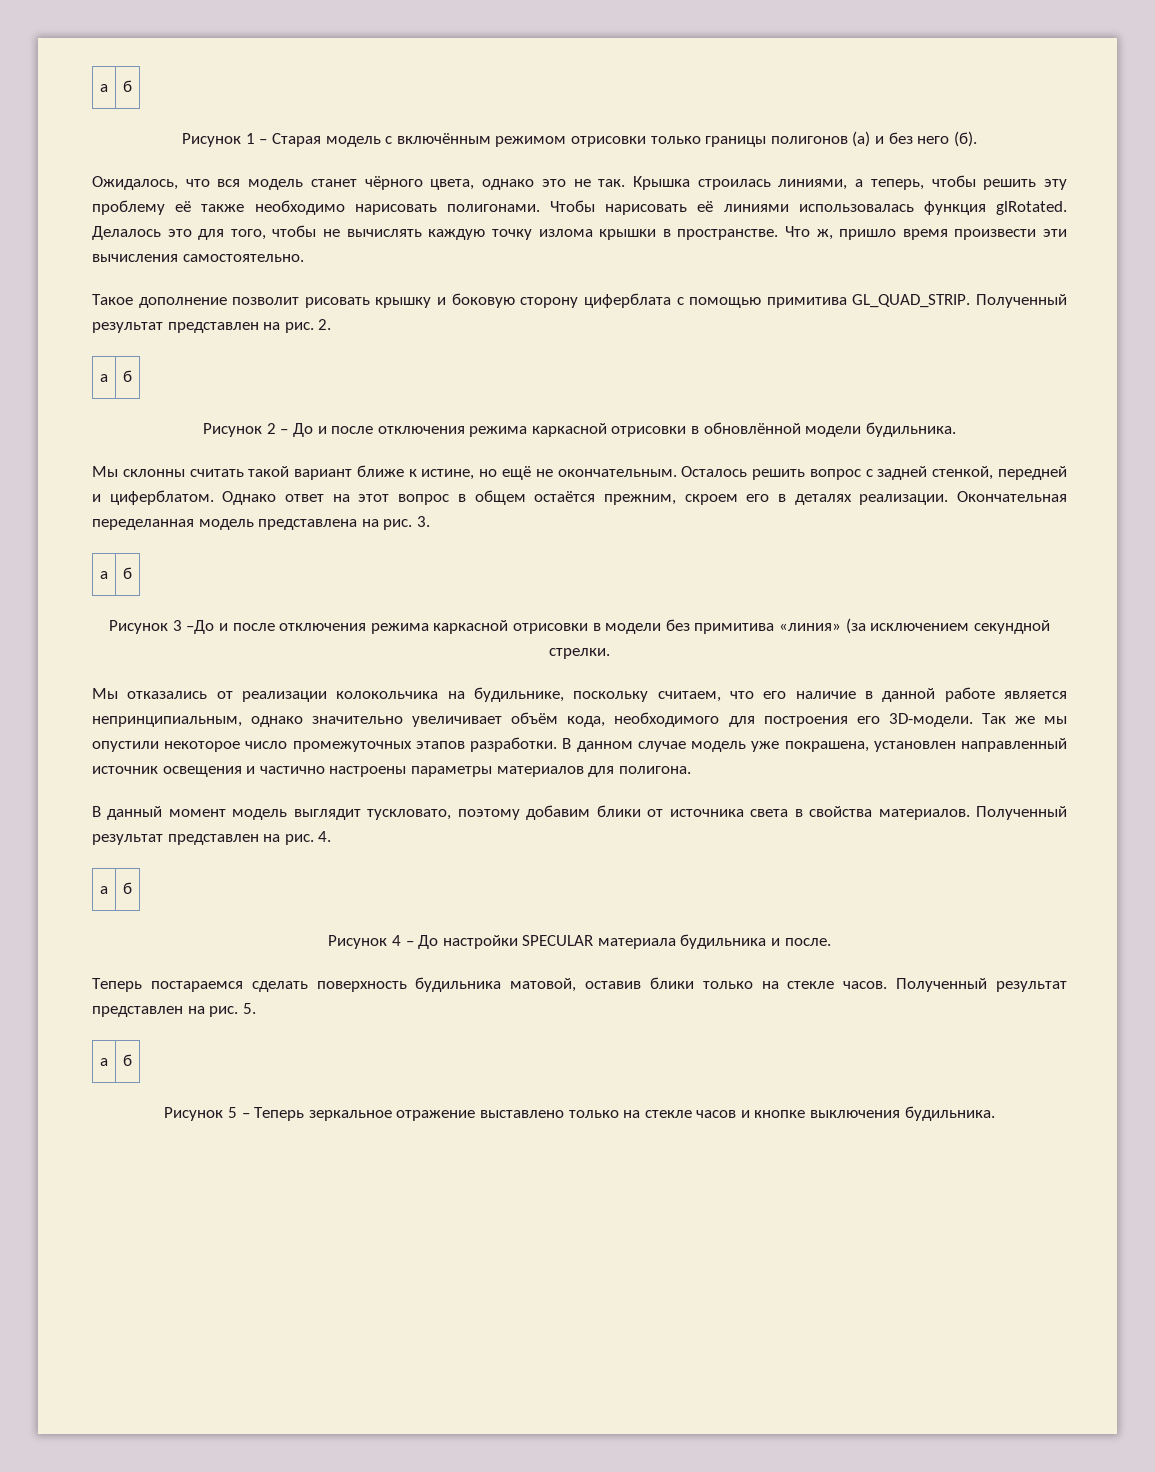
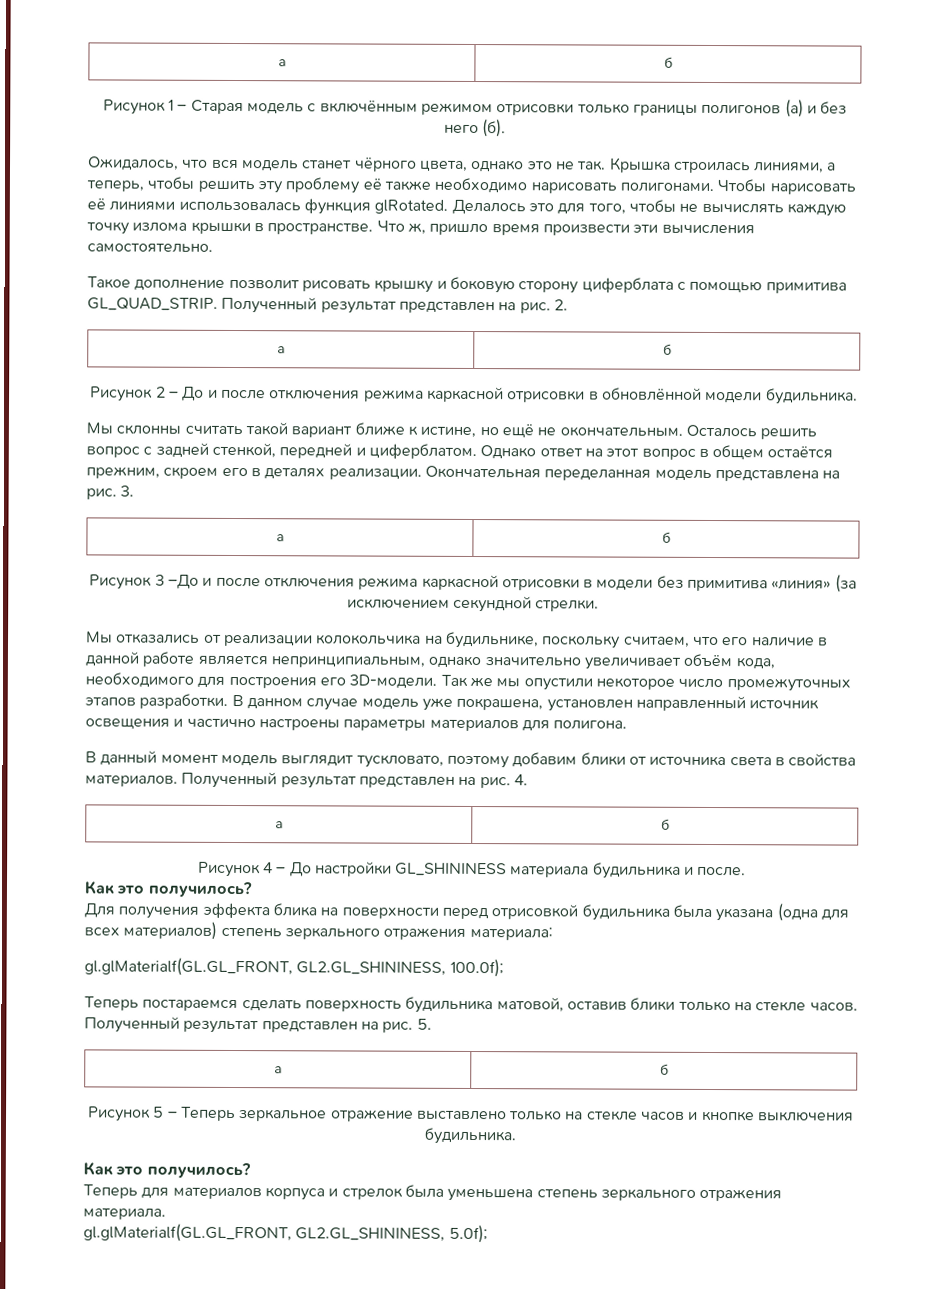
[522,935,594,946] SPECULAR -> [395,862,508,877] GL_SHININESS
(831, 942) none -> [84,880,253,898] [84,902,849,922] [84,921,553,941] [84,957,504,978] // Как это получилось? // Для получения эффекта блика на поверхности перед отрисовкой будильника была указана (одна для всех материалов) степень зеркального отражения материала: // gl.glMaterialf(GL.GL_FRONT, GL2.GL_SHININESS, 100.0f);
(995, 1113) none -> [83,1161,251,1179] [83,1184,783,1202] [83,1208,166,1220] [83,1223,488,1244] // Как это получилось? // Теперь для материалов корпуса и стрелок была уменьшена степень зеркального отражения материала. // gl.glMaterialf(GL.GL_FRONT, GL2.GL_SHININESS, 5.0f);

